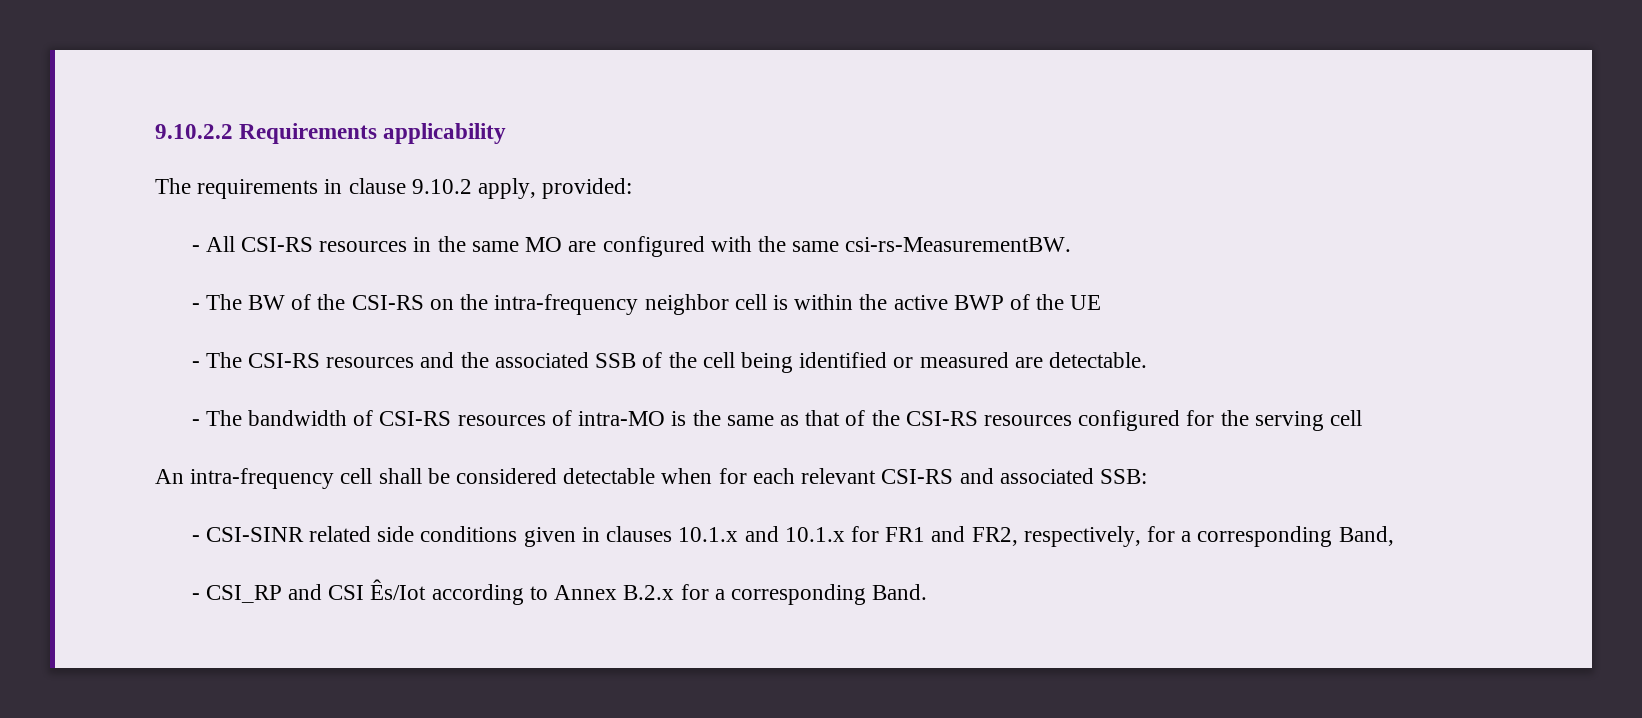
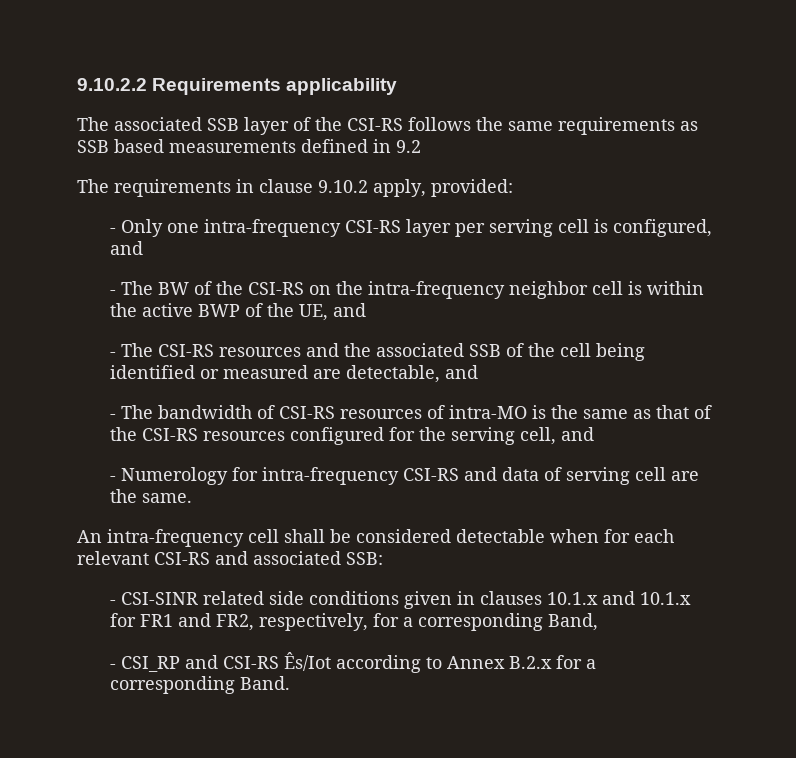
(507, 133) none -> [77,117,698,135] [77,139,421,153] // The associated SSB layer of the CSI-RS follows the same requirements as SSB based measurements defined in 9.2
[205,236,1072,257] All CSI-RS resources in the same MO are configured with the same csi-rs-MeasurementBW. -> [120,219,712,237] [109,241,143,255] Only one intra-frequency CSI-RS layer per serving cell is configured, and
[1070,295,1102,310] UE -> [298,303,366,321] UE, and
[1049,352,1148,368] detectable. -> [345,365,478,383] detectable, and
[1330,410,1363,426] cell -> [519,427,594,445] [109,467,699,485] [109,489,192,503] cell, and // - Numerology for intra-frequency CSI-RS and data of serving cell are the same.
[328,585,365,600] CSI -> [222,656,279,669] CSI-RS

